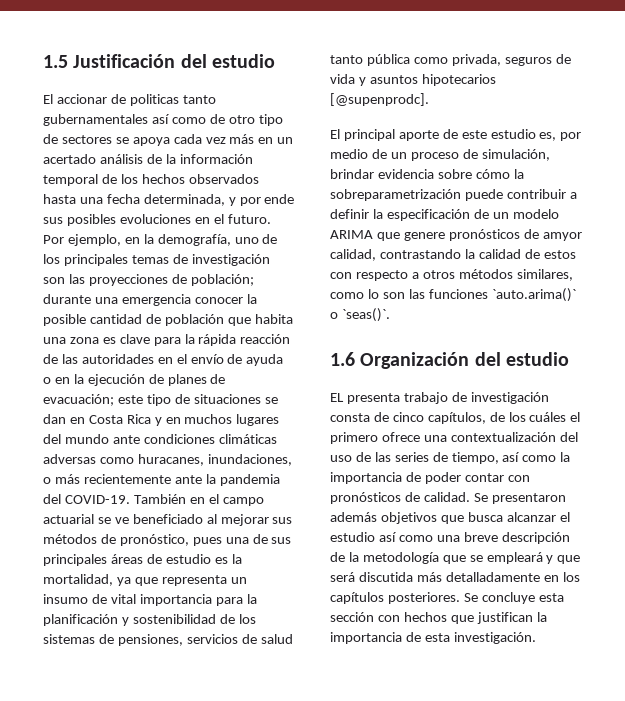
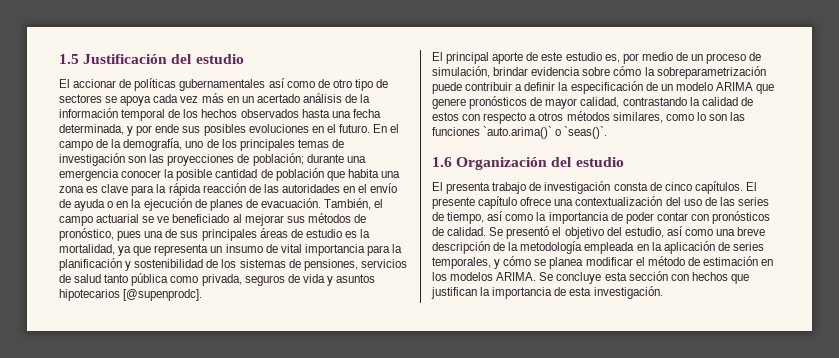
[129,94,216,106] politicas tanto -> [134,78,177,91] políticas
[43,234,140,246] Por ejemplo, en -> [373,124,400,133] [59,139,109,151] En el campo de
[43,394,278,406] [43,414,280,426] [43,434,277,444] [43,454,292,466] [43,474,280,486] [43,494,205,504] evacuación; este tipo de situaciones se dan en Costa Rica y en muchos lugares del mundo ante condiciones climáticas adversas como huracanes, inundaciones, o más recientemente ante la pandemia del COVID-19. También en -> [260,198,372,210] evacuación. También,
[542,232,582,241] amyor -> [545,98,578,109] mayor
[330,393,344,402] EL -> [432,182,443,191] El
[427,412,581,424] [330,432,378,444] capítulos, de los cuáles el primero -> [694,181,757,194] [432,196,518,209] capítulos. El presente capítulo
[491,493,566,504] [330,512,570,524] [330,532,375,542] presentaron además objetivos que busca alcanzar el estudio -> [506,226,664,239] presentó el objetivo del estudio,
[442,552,581,564] [330,572,580,582] [330,592,460,604] que se empleará y que será discutida más detalladamente en los capítulos posteriores. -> [584,241,764,254] [432,256,774,269] [432,272,537,281] empleada en la aplicación de series temporales, y cómo se planea modificar el método de estimación en los modelos ARIMA.

